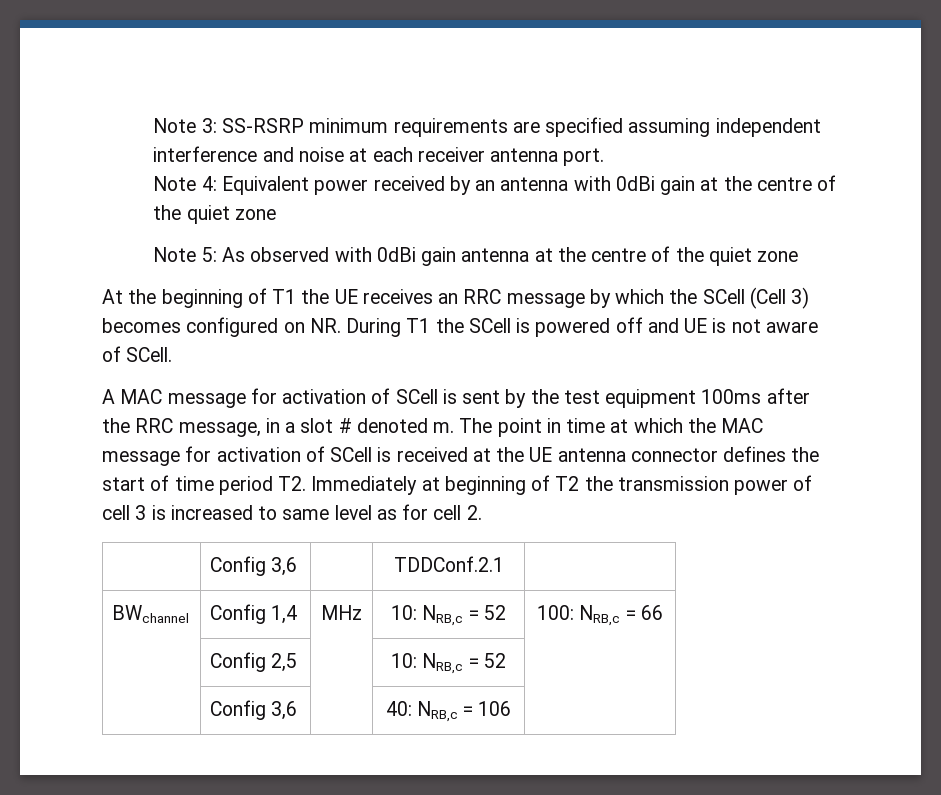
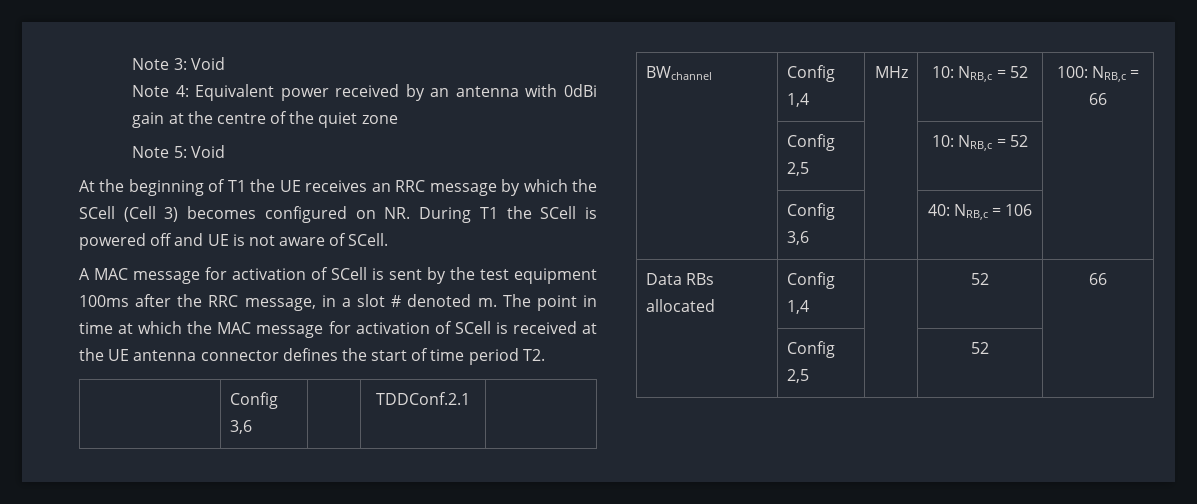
[221,117,821,137] [153,146,605,166] SS-RSRP minimum requirements are specified assuming independent interference and noise at each receiver antenna port. -> [190,57,225,70] Void
[221,246,799,266] As observed with 0dBi gain antenna at the centre of the quiet zone -> [190,145,225,158] Void
[311,475,813,495] [102,504,482,520] Immediately at beginning of T2 the transmission power of cell 3 is increased to same level as for cell 2. -> (545, 355) none
(512, 708) none -> [645,273,714,285] [645,299,715,312] [786,272,835,289] [786,300,809,314] [971,273,989,285] [1089,273,1107,285] [786,341,835,358] [786,369,809,383] [971,342,989,354] // Data RBs allocated | Config 1,4 | | 52 | 66 // | Config 2,5 | | 52 |

